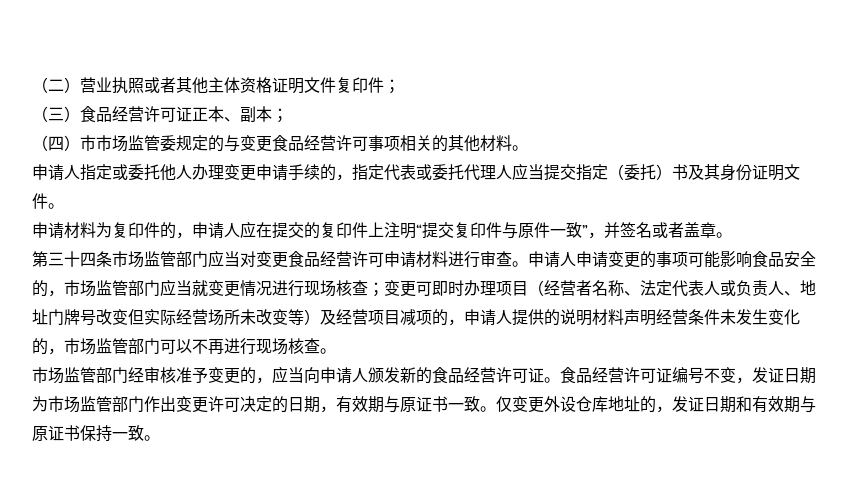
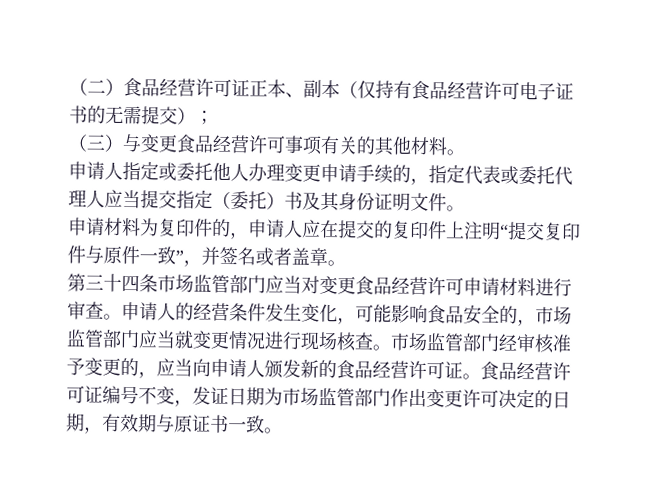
[80,77,400,94] [32,106,80,122] 营业执照或者其他主体资格证明文件复印件； // （三） -> (124, 87) none
[272,108,288,123] [32,135,224,152] ； // （四）市市场监管委规定的 -> [339,80,574,101] [69,105,214,125] [68,134,124,152] （仅持有食品经营许可电子证书的无需提交）； // （三）
[400,135,416,151] 相 -> [320,135,340,155] 有
[576,251,688,268] 申请变更的事项 -> [175,302,356,325] 的经营条件发生变化，
[368,280,816,297] [32,309,800,326] [32,338,336,355] ；变更可即时办理项目（经营者名称、法定代表人或负责人、地址门牌号改变但实际经营场所未改变等）及经营项目减项的，申请人提供的说明材料声明经营条件未发生变化的，市场监管部门可以不再进行现场核查。 // -> [372,344,391,351] 。
[496,396,816,413] [32,425,160,442] 仅变更外设仓库地址的，发证日期和有效期与原证书保持一致。 -> (283, 430) none

